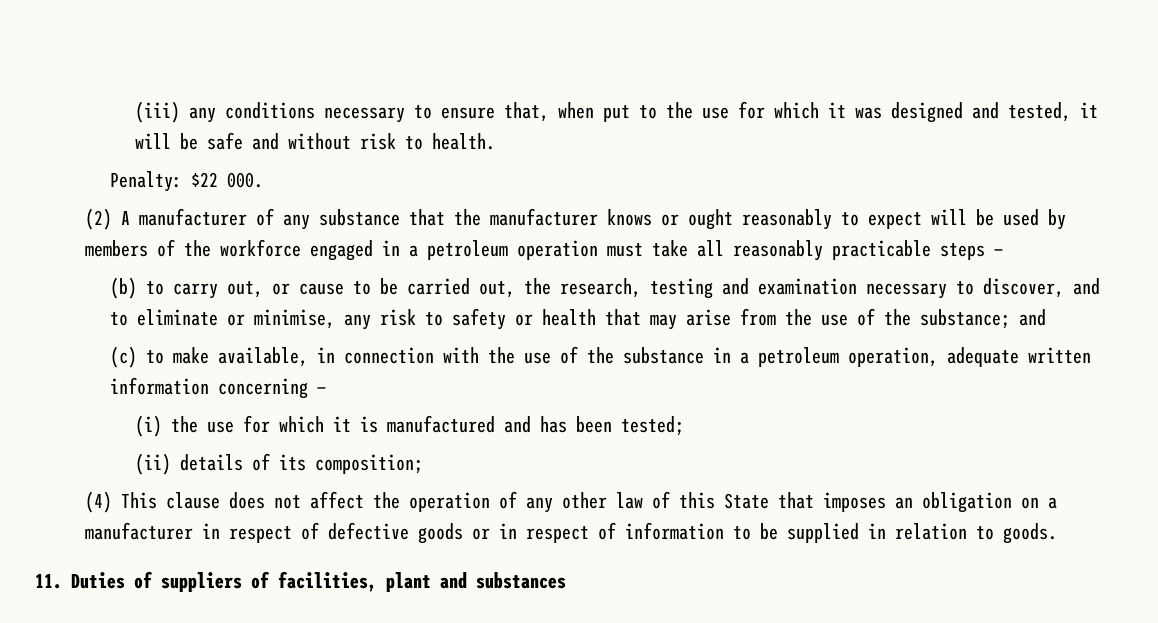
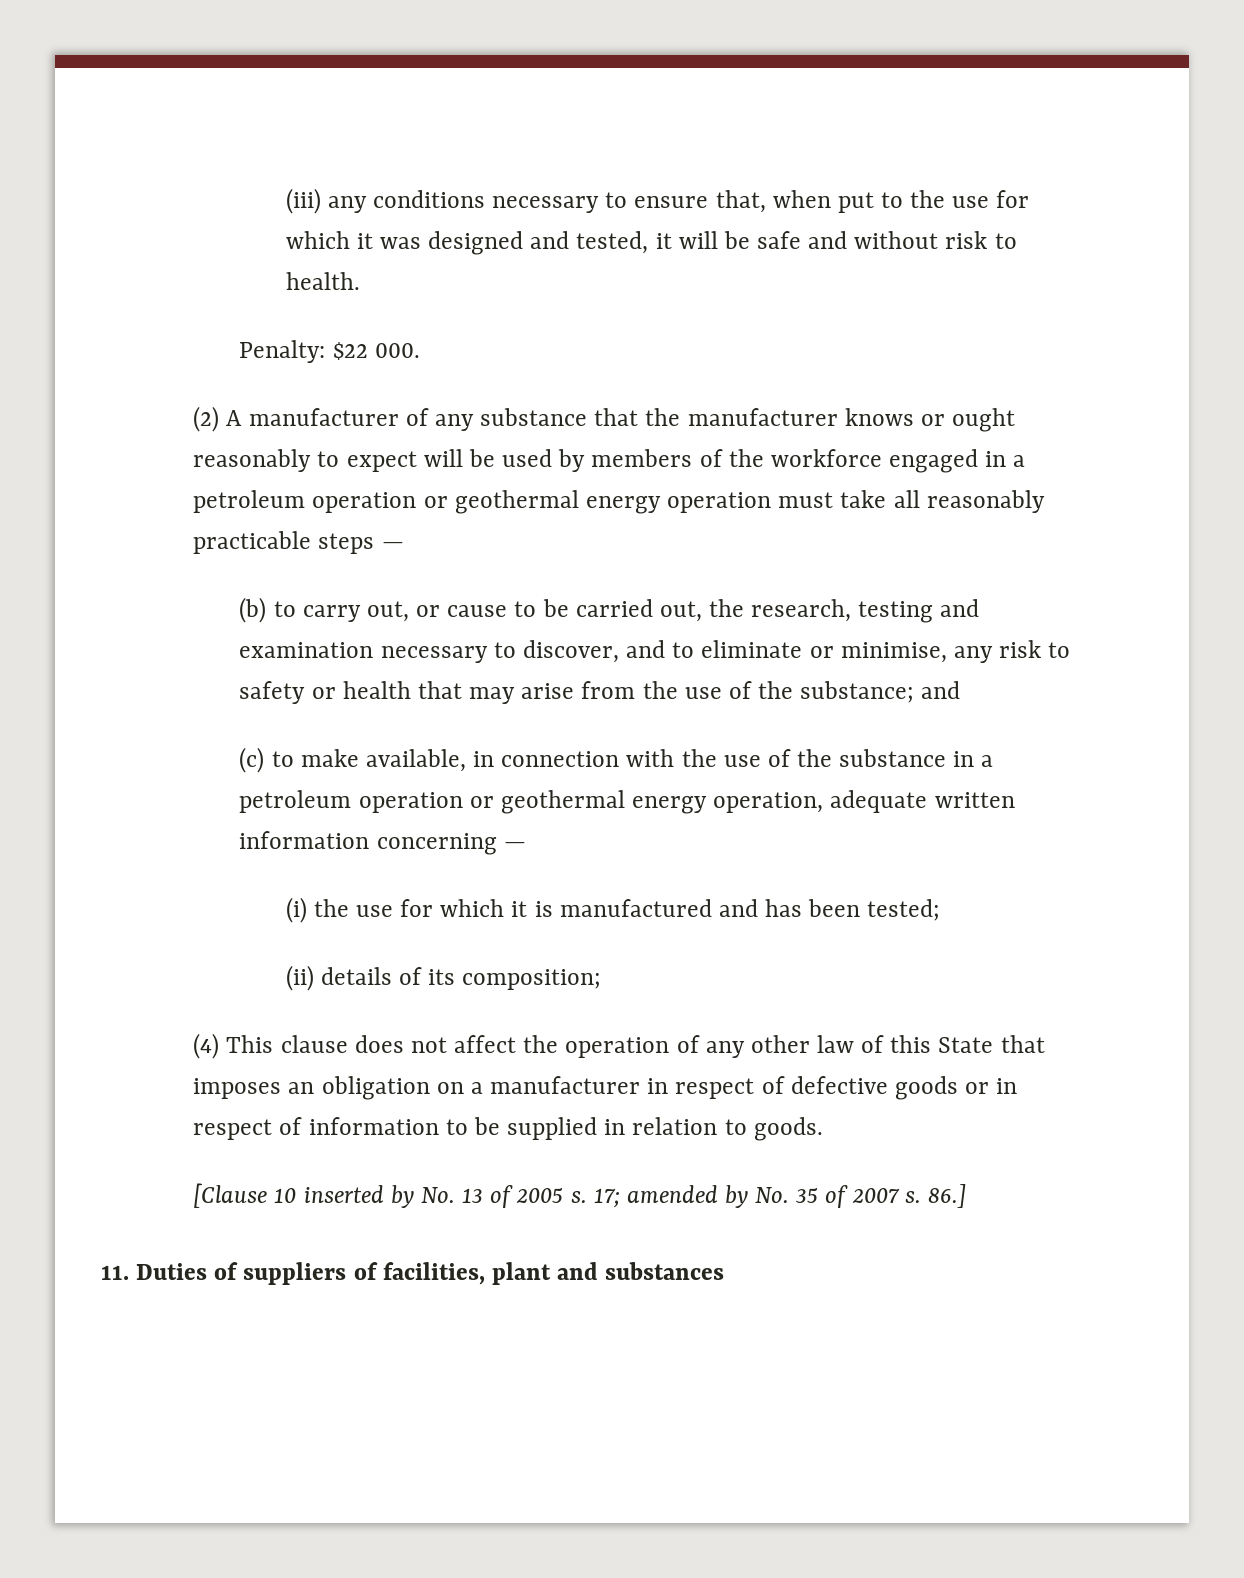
(598, 250) none -> [423,490,772,514] or geothermal energy operation
(839, 357) none -> [358,790,708,814] operation or geothermal energy
(1057, 533) none -> [193,1183,966,1208] // [Clause 10 inserted by No. 13 of 2005 s. 17; amended by No. 35 of 2007 s. 86.]

